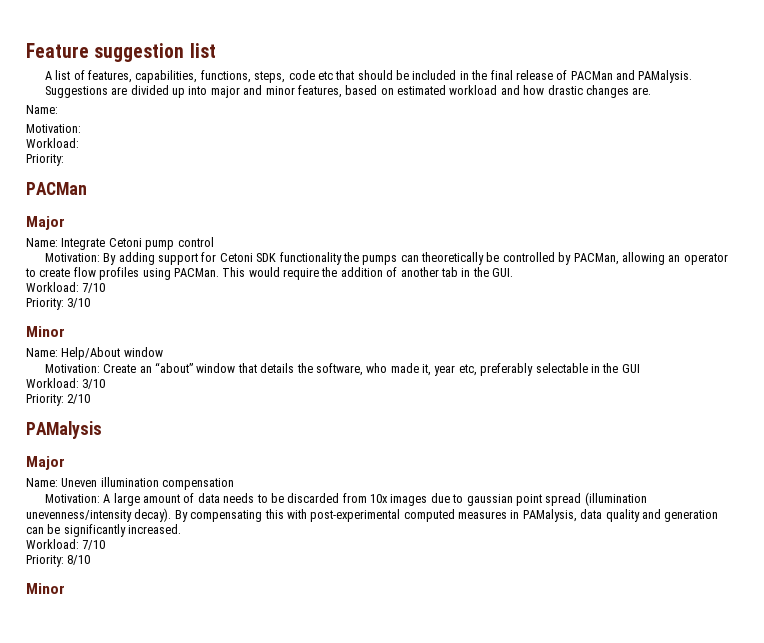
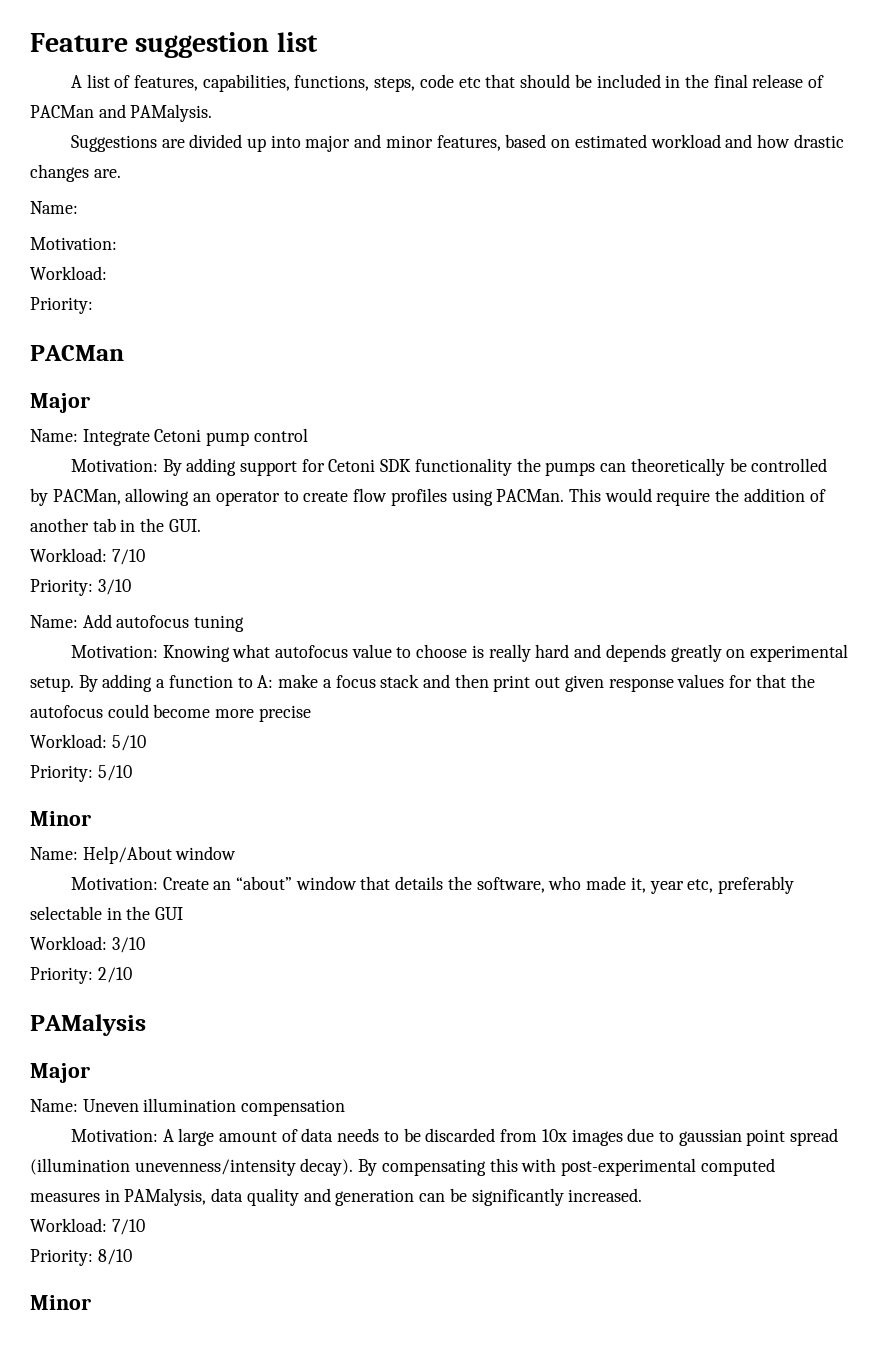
(91, 303) none -> [30,614,245,632] [70,644,848,662] [30,674,815,692] [30,704,311,722] [30,734,146,751] [30,765,132,782] // Name: Add autofocus tuning // Motivation: Knowing what autofocus value to choose is really hard and depends greatly on experimental setup. By adding a function to A: make a focus stack and then print out given response values for that the autofocus could become more precise // Workload: 5/10 // Priority: 5/10

